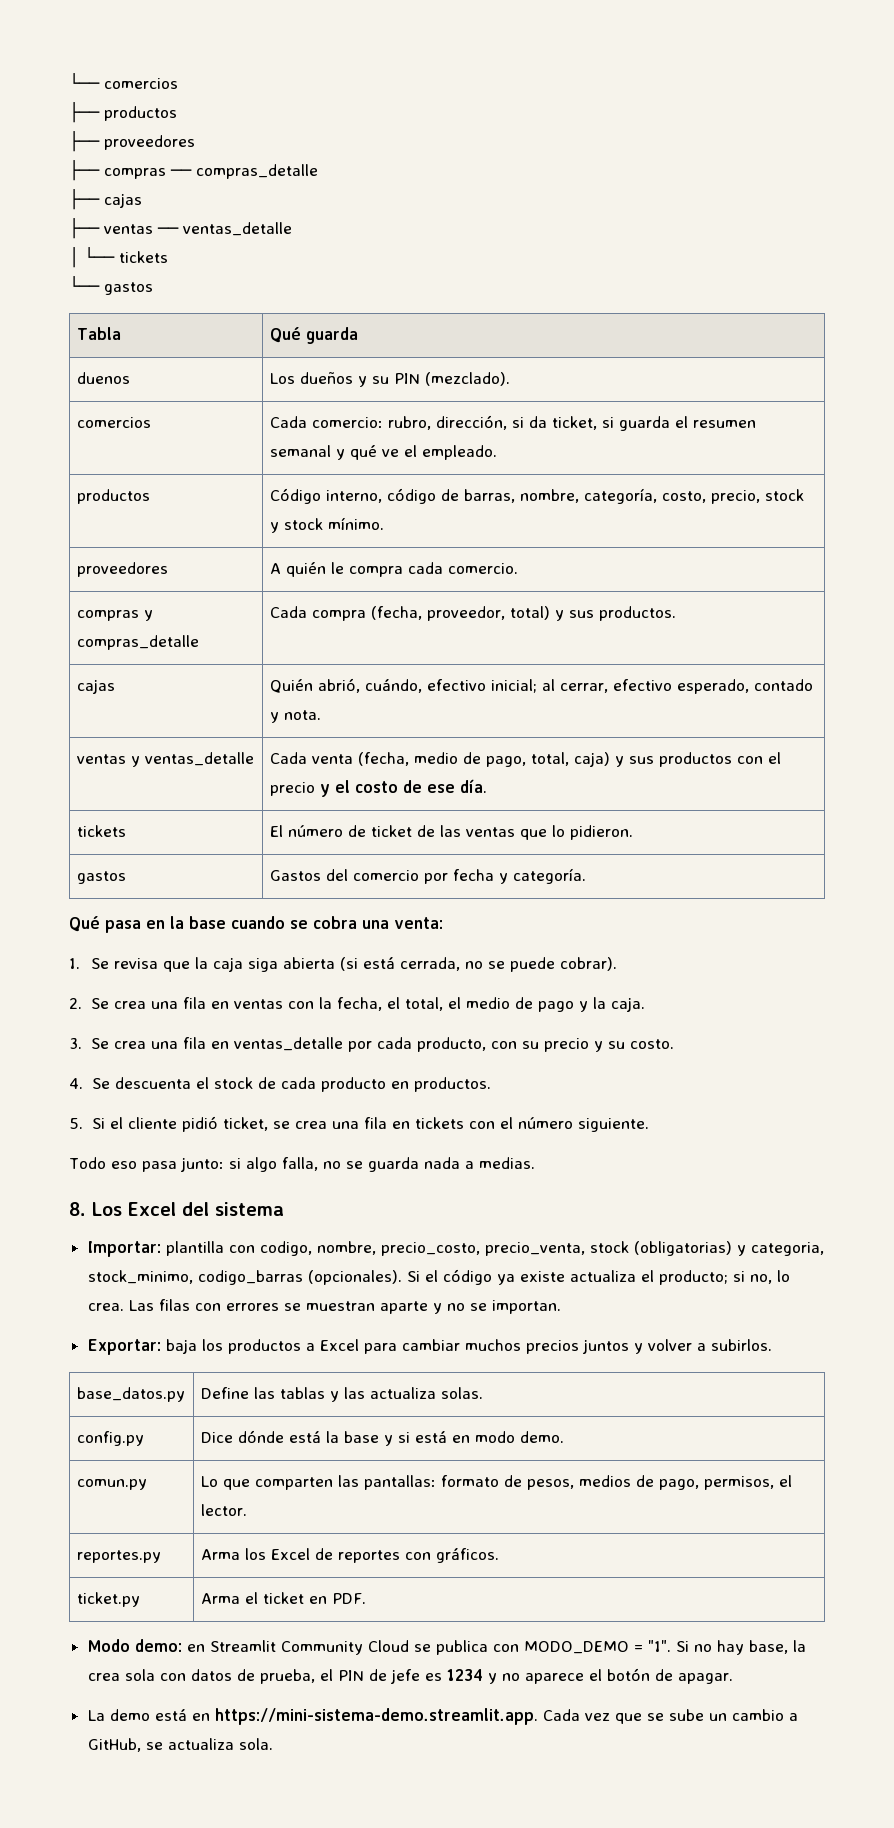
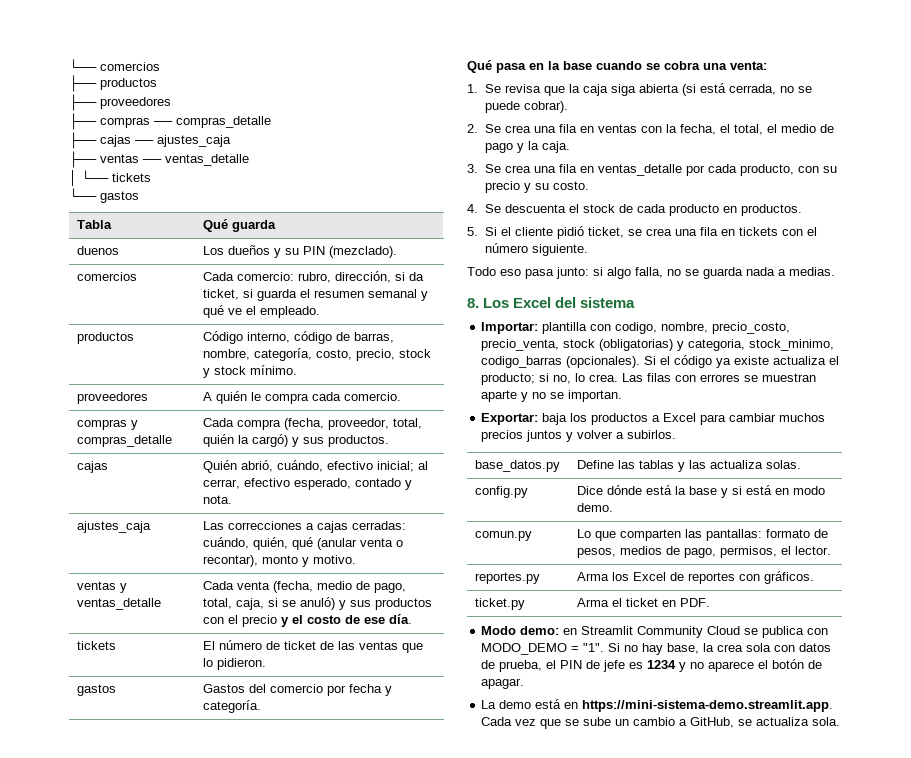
(142, 200) none -> [134,135,231,147] ── ajustes_caja
[509,606,550,620] total) -> [393,418,423,429] [203,434,289,447] total, quién la cargó)
(321, 715) none -> [77,521,152,533] [203,521,407,533] [203,537,404,550] [203,555,357,567] // ajustes_caja | Las correcciones a cajas cerradas: cuándo, quién, qué (anular venta o recontar), monto y motivo.
[573,752,610,767] caja) -> [236,597,336,610] caja, si se anuló)

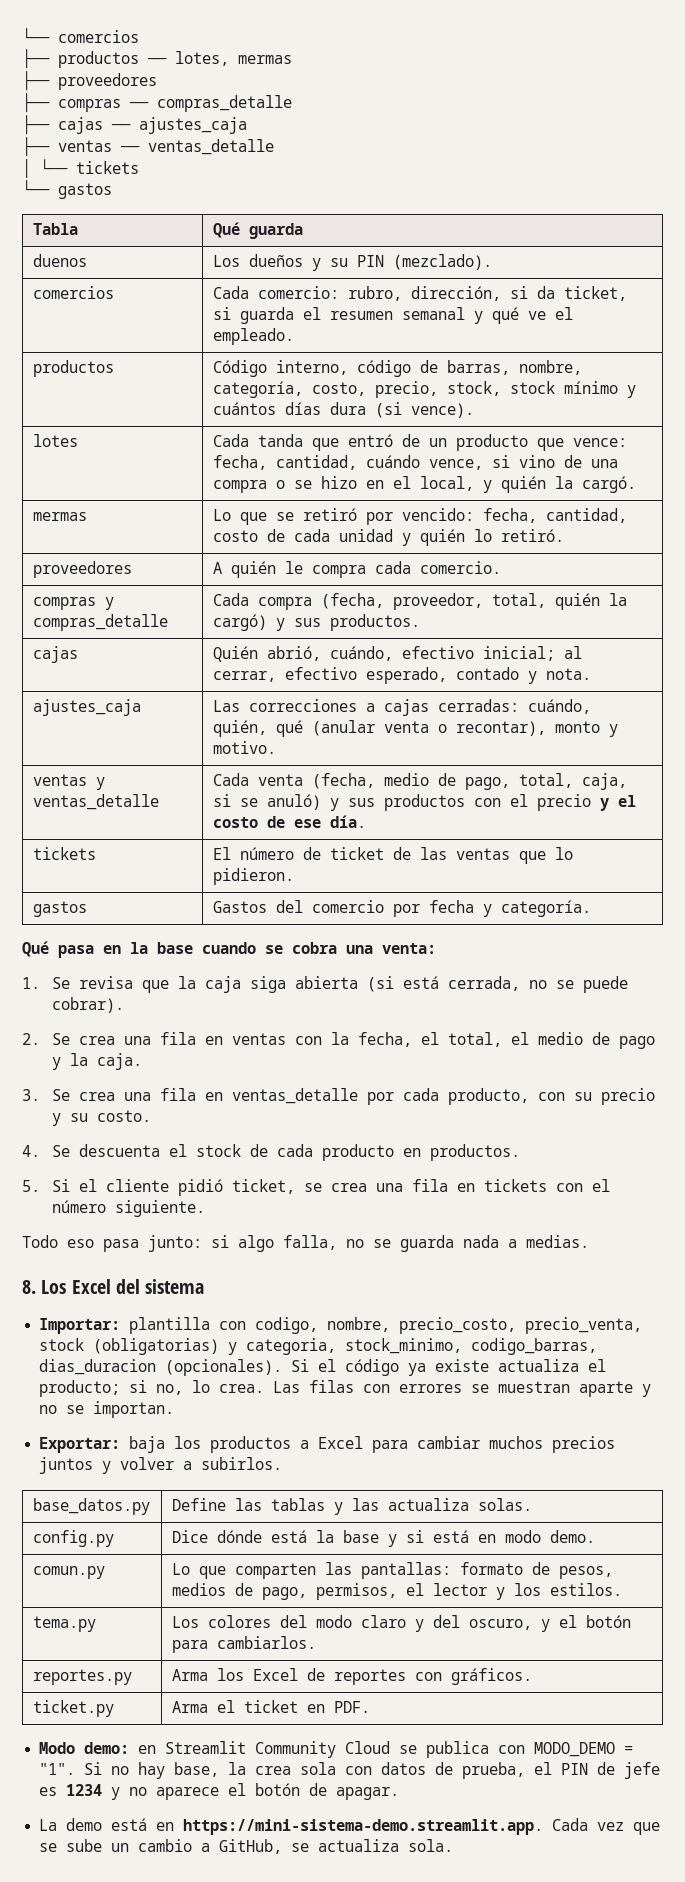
(157, 84) none -> [147,51,292,66] ── lotes, mermas
[399,349,432,358] [203,365,298,378] stock y stock mínimo. -> [446,381,636,398] [212,402,474,418] [32,434,78,447] [212,434,627,451] [212,455,618,470] [212,476,636,493] [32,512,87,521] [212,508,627,525] [212,529,564,546] stock, stock mínimo y cuántos días dura (si vence). // lotes | Cada tanda que entró de un producto que vence: fecha, cantidad, cuándo vence, si vino de una compra o se hizo en el local, y quién la cargó. // mermas | Lo que se retiró por vencido: fecha, cantidad, costo de cada unidad y quién lo retiró.
[481,356,563,368] codigo_barras -> [471,1338,598,1355] [39,1359,157,1375] codigo_barras, dias_duracion
[795,546,832,555] lector. -> [432,1583,622,1600] [32,1616,96,1632] [171,1615,631,1632] [171,1636,316,1653] lector y los estilos. // tema.py | Los colores del modo claro y del oscuro, y el botón para cambiarlos.

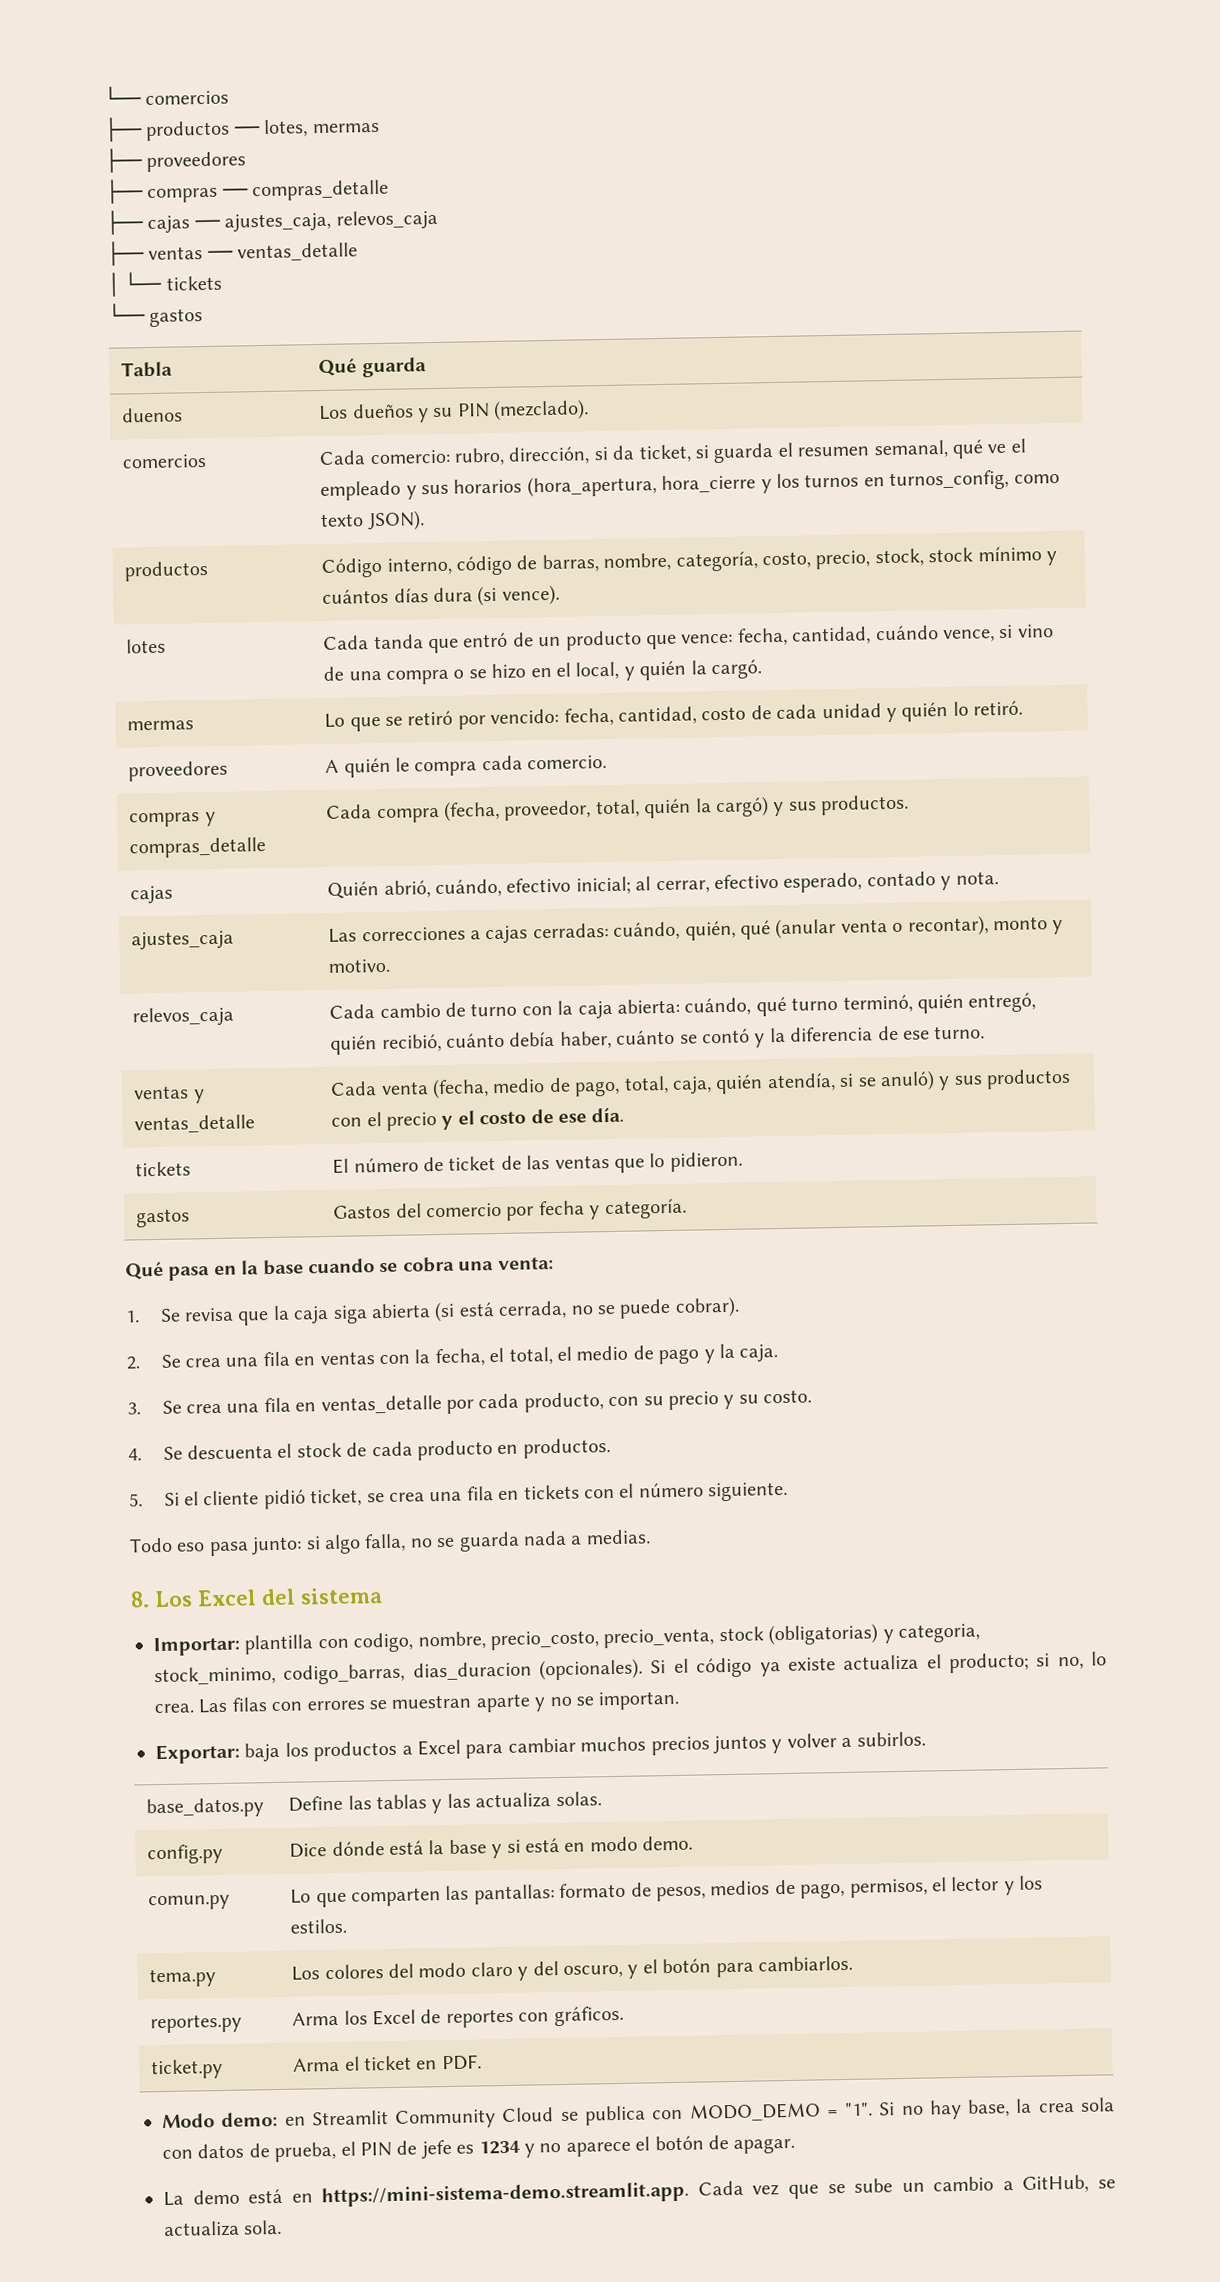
[139,117,247,134] ajustes_caja -> [224,209,438,233] ajustes_caja, relevos_caja
[401,307,483,324] semanal y -> [873,439,948,459] semanal,
[212,328,294,345] empleado. -> [320,469,1060,502] [320,510,425,532] empleado y sus horarios (hora_apertura, hora_cierre y los turnos en turnos_config, como texto JSON).
(276, 747) none -> [132,1006,235,1028] [329,992,1037,1020] [330,1025,986,1055] // relevos_caja | Cada cambio de turno con la caja abierta: cuándo, qué turno terminó, quién entregó, quién recibió, cuánto debía haber, cuánto se contó y la diferencia de ese turno.
(627, 781) none -> [715,1073,836,1095] quién atendía,

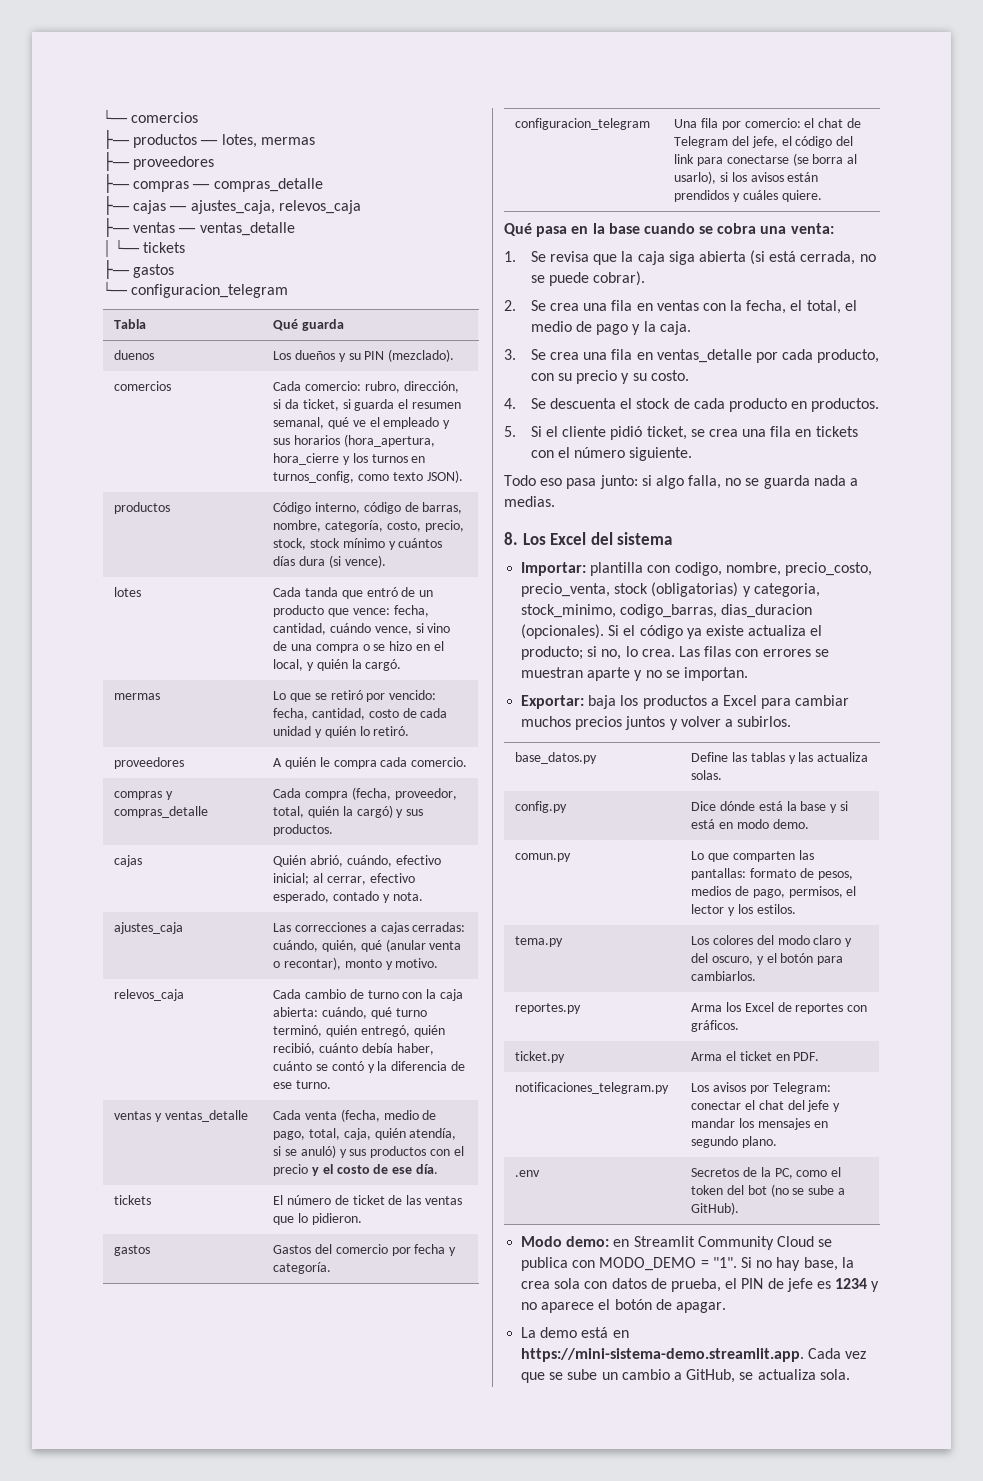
[108,303,204,327] // └── gastos -> [103,259,175,279] [103,281,289,298] // ├── gastos // └── configuracion_telegram
(687, 1209) none -> [515,118,651,130] [674,118,861,130] [674,136,854,148] [674,153,858,166] [674,171,819,184] [674,190,822,202] // configuracion_telegram | Una fila por comercio: el chat de Telegram del jefe, el código del link para conectarse (se borra al usarlo), si los avisos están prendidos y cuáles quiere.
(482, 2062) none -> [515,1082,670,1094] [691,1082,831,1094] [691,1100,841,1112] [691,1118,828,1130] [691,1136,777,1148] [515,1170,541,1177] [691,1167,842,1179] [691,1184,845,1197] [691,1202,740,1215] // notificaciones_telegram.py | Los avisos por Telegram: conectar el chat del jefe y mandar los mensajes en segundo plano. // .env | Secretos de la PC, como el token del bot (no se sube a GitHub).

